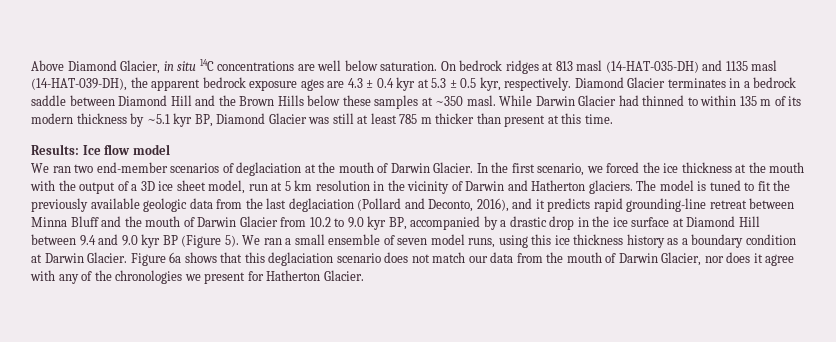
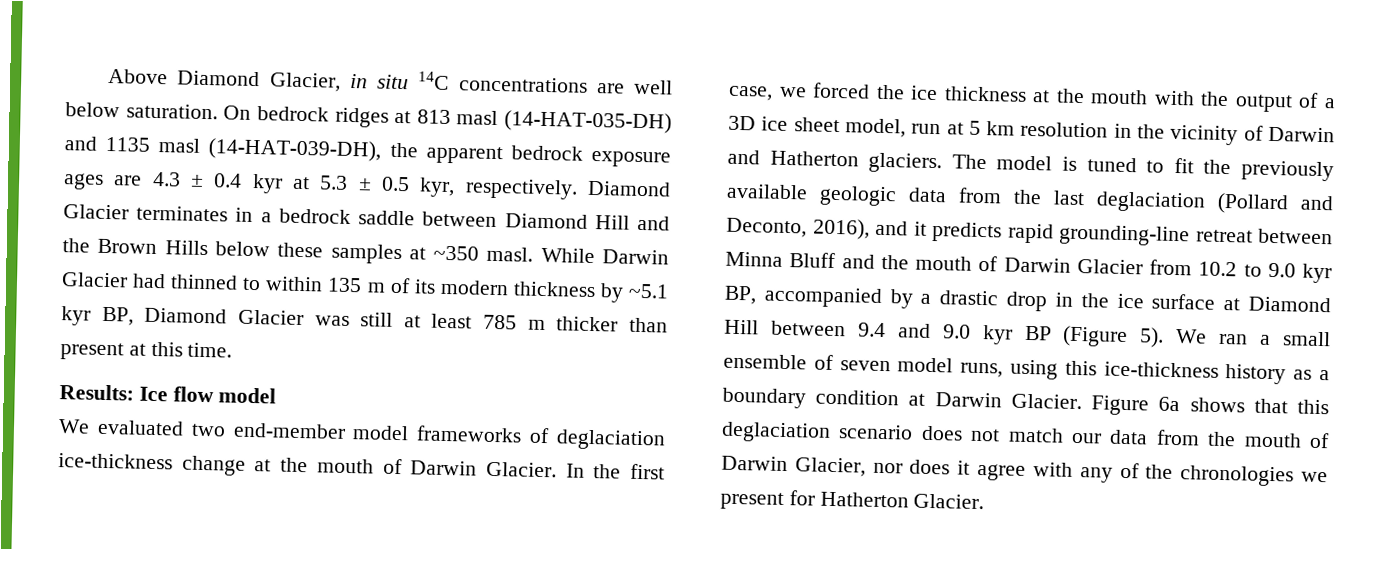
[52,166,71,173] ran -> [96,419,184,436] evaluated
[170,162,302,176] scenarios of deglaciation -> [352,425,666,451] [58,453,246,476] model frameworks of deglaciation ice-thickness change
[537,163,585,176] scenario, -> [728,85,773,101] case,
[554,234,624,245] ice thickness -> [1103,361,1219,378] ice-thickness

